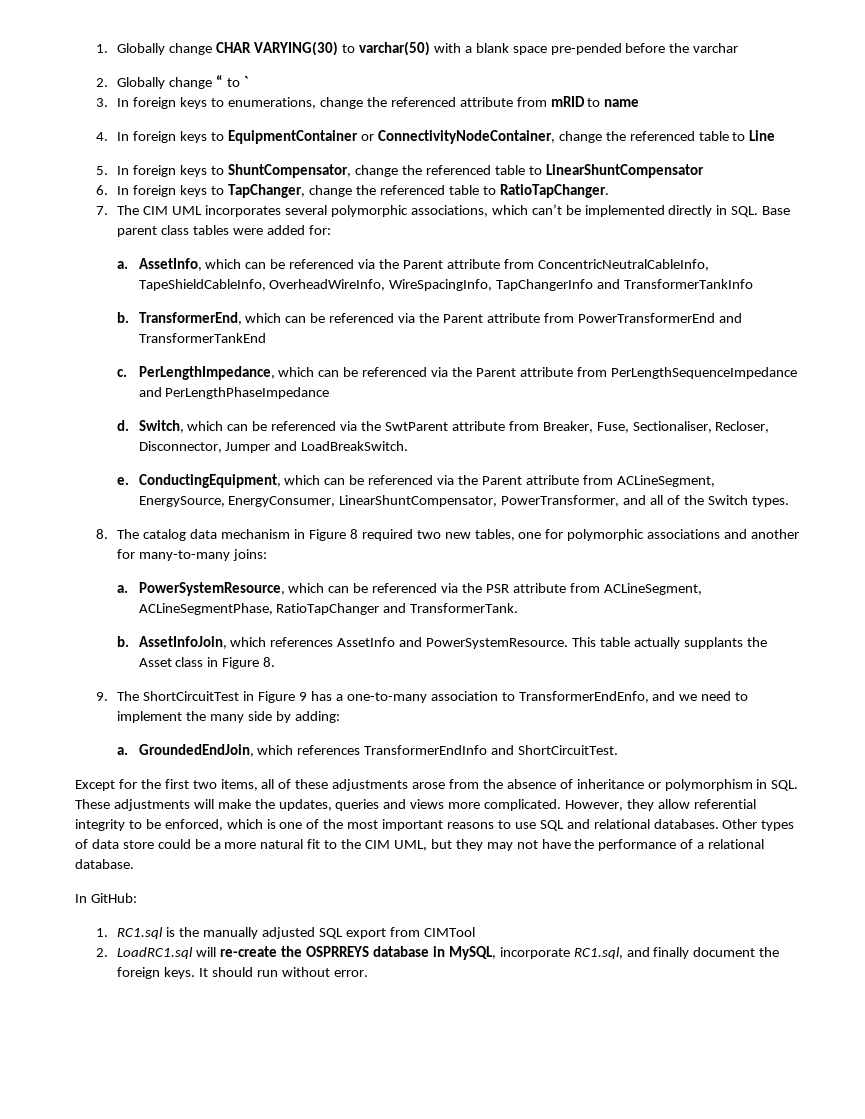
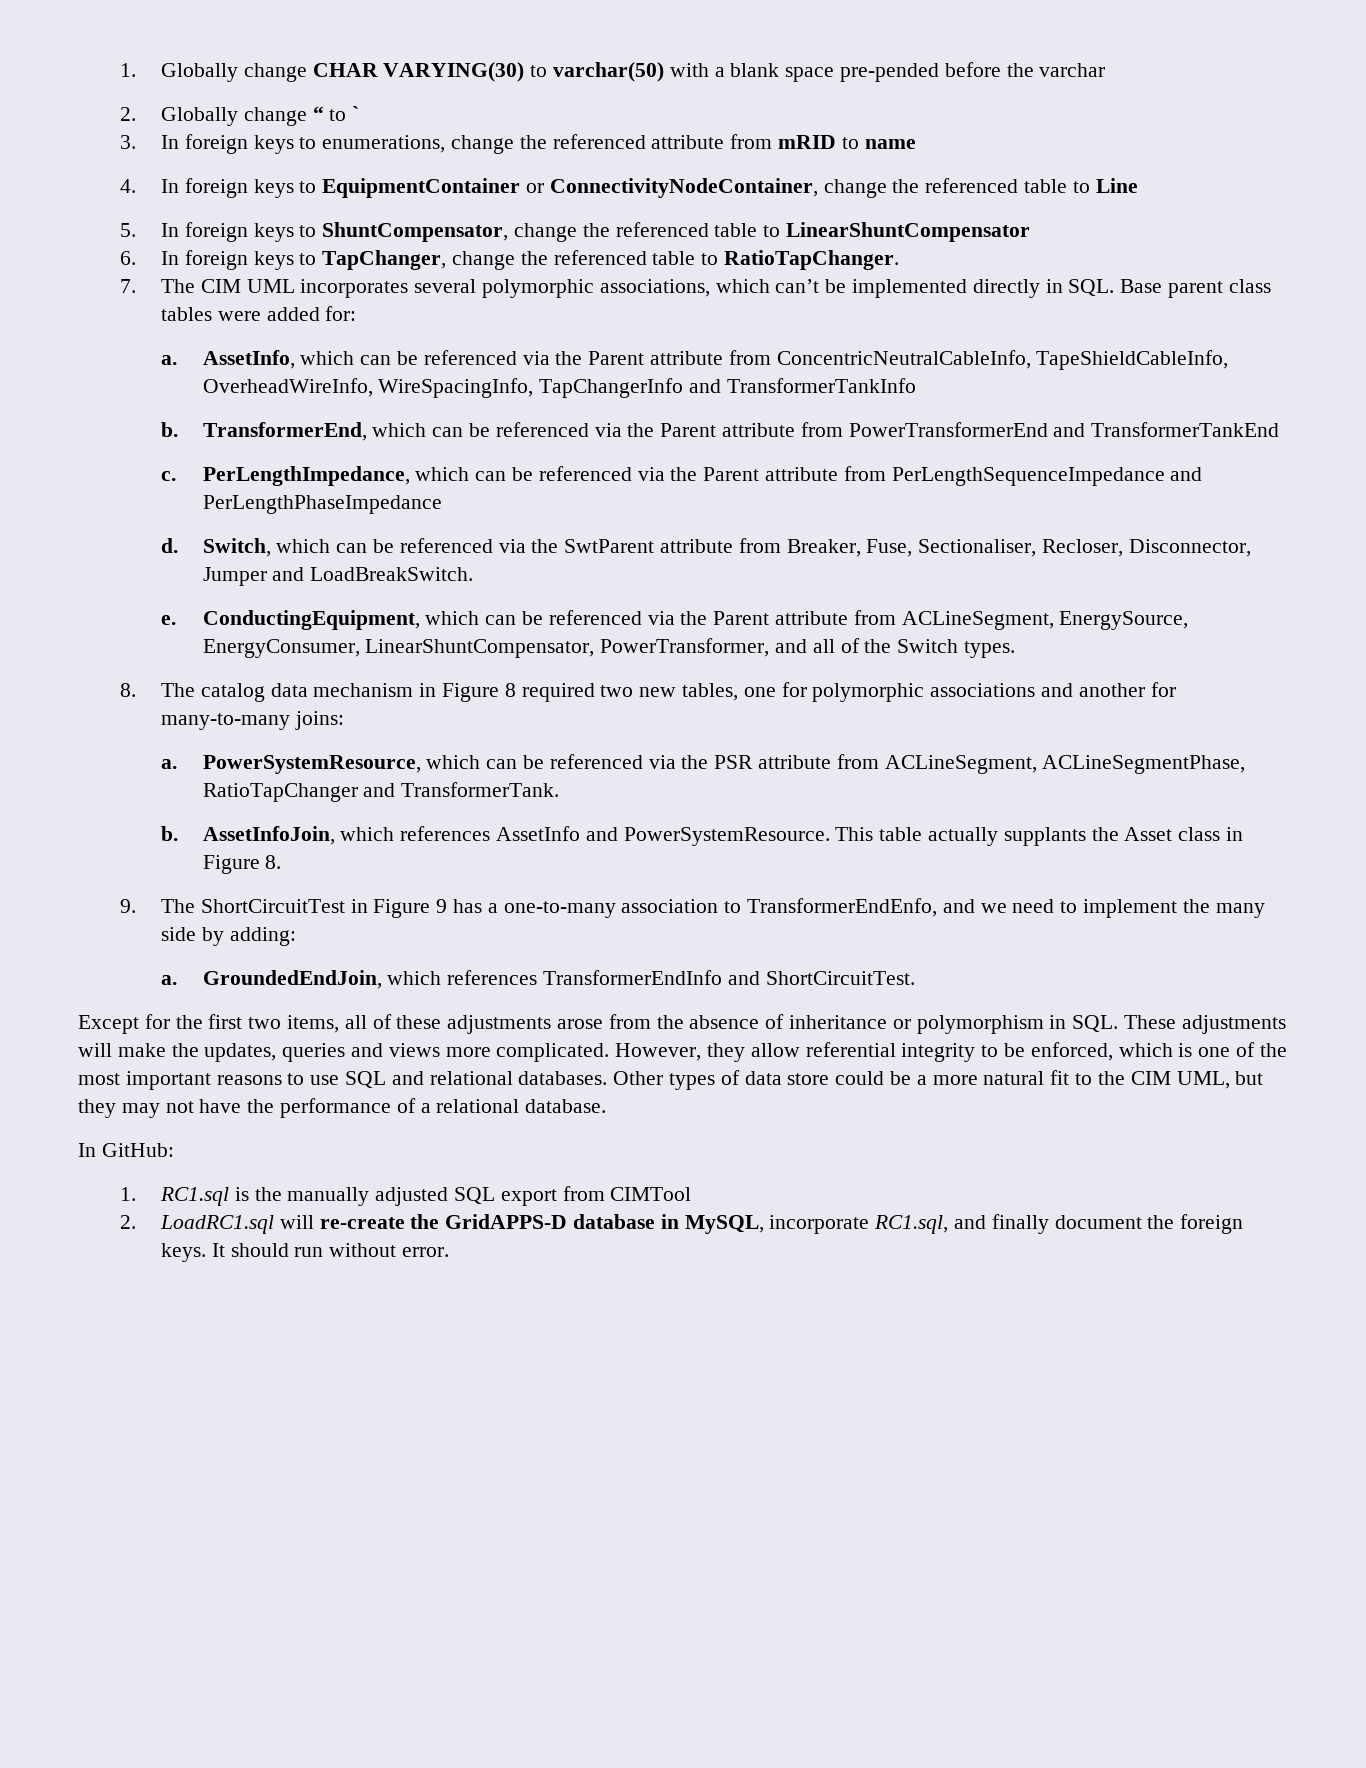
[306,946,370,957] OSPRREYS -> [445,1214,568,1229] GridAPPS-D

